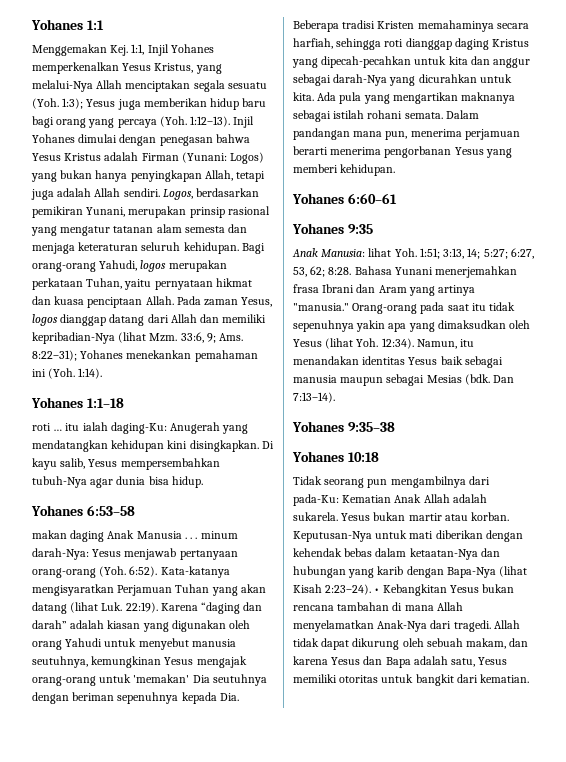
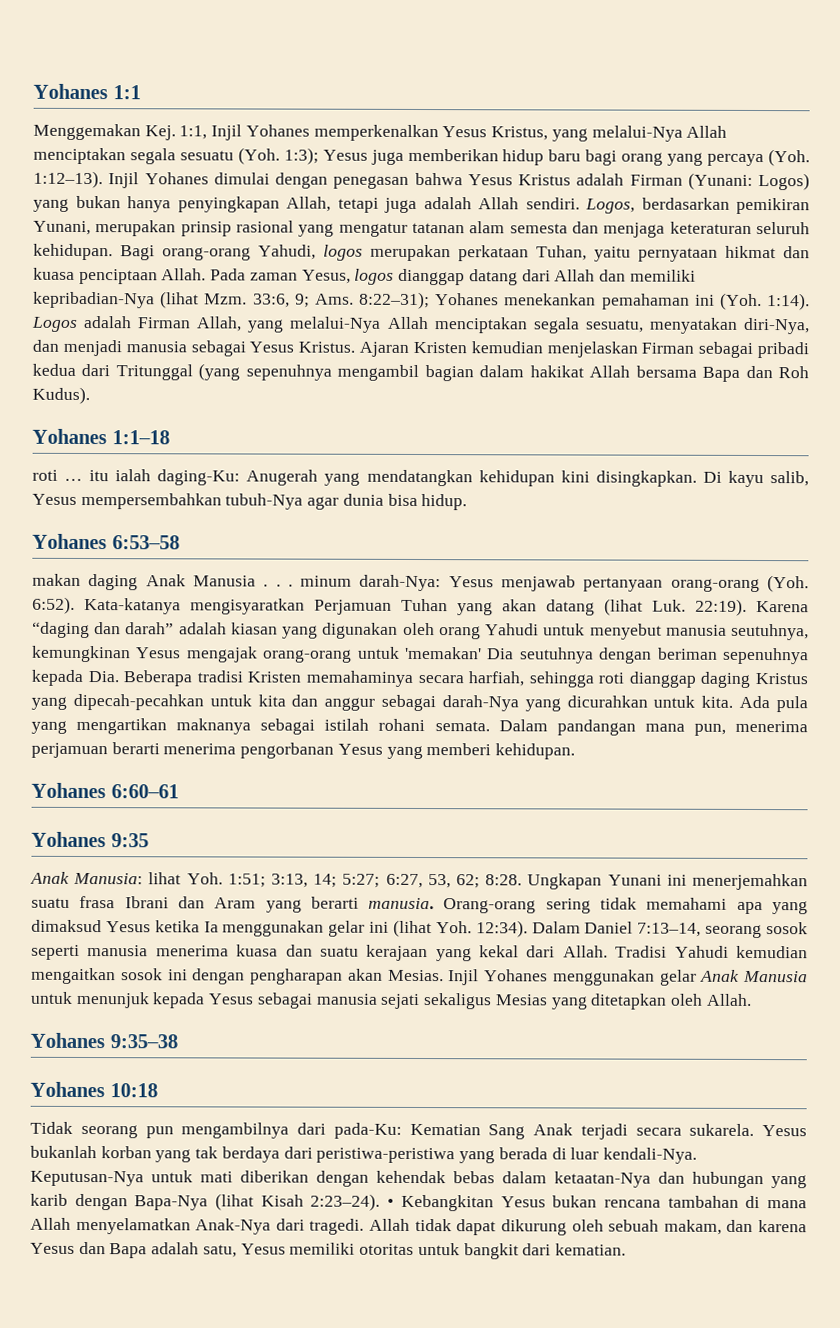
(103, 373) none -> [31,316,810,335] [32,339,810,359] [32,363,809,382] [32,386,90,405] Logos adalah Firman Allah, yang melalui-Nya Allah menciptakan segala sesuatu, menyatakan diri-Nya, dan menjadi manusia sebagai Yesus Kristus. Ajaran Kristen kemudian menjelaskan Firman sebagai pribadi kedua dari Tritunggal (yang sepenuhnya mengambil bagian dalam hakikat Allah bersama Bapa dan Roh Kudus).
[354,266,518,278] Bahasa Yunani menerjemahkan -> [527,873,808,891] [31,897,70,908] Ungkapan Yunani ini menerjemahkan suatu
[438,285,476,296] [293,302,516,314] [293,320,531,332] [293,338,475,349] [293,356,503,368] [293,374,515,386] [293,392,335,403] artinya "manusia." Orang-orang pada saat itu tidak sepenuhnya yakin apa yang dimaksudkan oleh Yesus (lihat Yoh. 12:34). Namun, itu menandakan identitas Yesus baik sebagai manusia maupun sebagai Mesias (bdk. Dan 7:13–14). -> [310,896,808,915] [31,919,808,939] [31,944,808,962] [31,967,808,986] [30,991,752,1010] berarti manusia. Orang-orang sering tidak memahami apa yang dimaksud Yesus ketika Ia menggunakan gelar ini (lihat Yoh. 12:34). Dalam Daniel 7:13–14, seorang sosok seperti manusia menerima kuasa dan suatu kerajaan yang kekal dari Allah. Tradisi Yahudi kemudian mengaitkan sosok ini dengan pengharapan akan Mesias. Injil Yohanes menggunakan gelar Anak Manusia untuk menunjuk kepada Yesus sebagai manusia sejati sekaligus Mesias yang ditetapkan oleh Allah.
[394,494,487,503] [293,512,510,521] Anak Allah adalah sukarela. Yesus bukan martir atau korban. -> [488,1123,807,1140] [30,1145,697,1164] Sang Anak terjadi secara sukarela. Yesus bukanlah korban yang tak berdaya dari peristiwa-peristiwa yang berada di luar kendali-Nya.

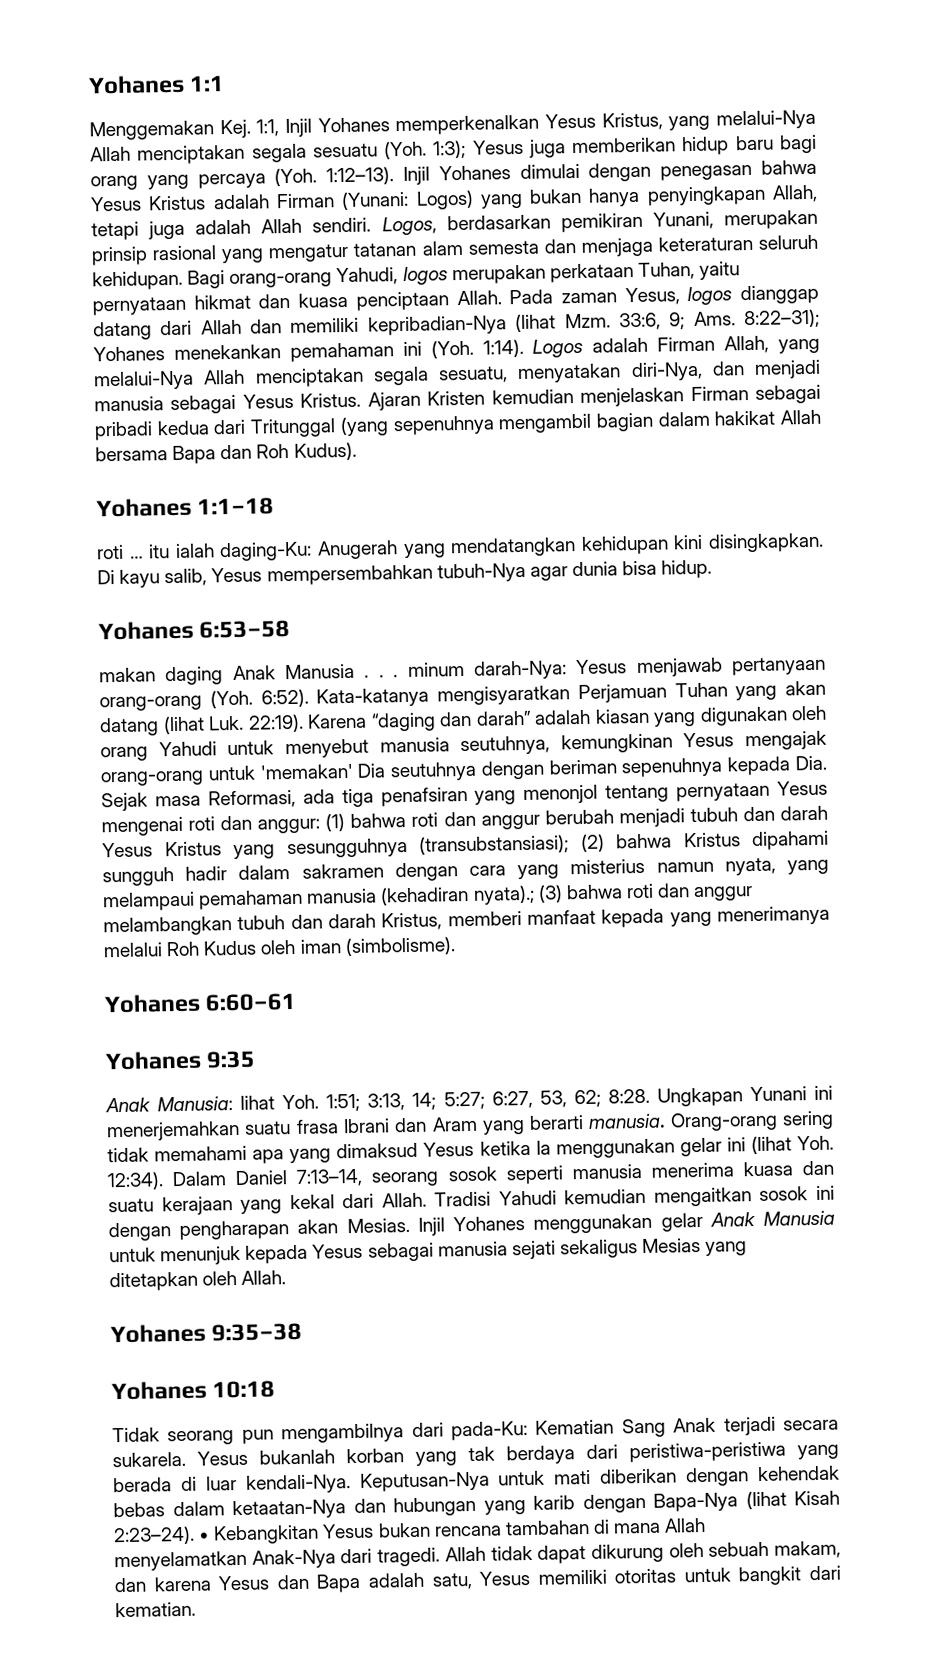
[123,670,809,688] [31,693,808,713] [31,717,808,736] [31,742,576,760] Beberapa tradisi Kristen memahaminya secara harfiah, sehingga roti dianggap daging Kristus yang dipecah-pecahkan untuk kita dan anggur sebagai darah-Nya yang dicurahkan untuk kita. Ada pula yang mengartikan maknanya sebagai istilah rohani semata. Dalam pandangan mana pun, menerima perjamuan berarti menerima pengorbanan Yesus yang memberi kehidupan. -> [101,780,828,812] [101,805,829,837] [102,830,829,860] [102,857,830,887] [102,883,754,912] [103,905,830,937] [103,936,456,958] Sejak masa Reformasi, ada tiga penafsiran yang menonjol tentang pernyataan Yesus mengenai roti dan anggur: (1) bahwa roti dan anggur berubah menjadi tubuh dan darah Yesus Kristus yang sesungguhnya (transubstansiasi); (2) bahwa Kristus dipahami sungguh hadir dalam sakramen dengan cara yang misterius namun nyata, yang melampaui pemahaman manusia (kehadiran nyata).; (3) bahwa roti dan anggur melambangkan tubuh dan darah Kristus, memberi manfaat kepada yang menerimanya melalui Roh Kudus oleh iman (simbolisme).

